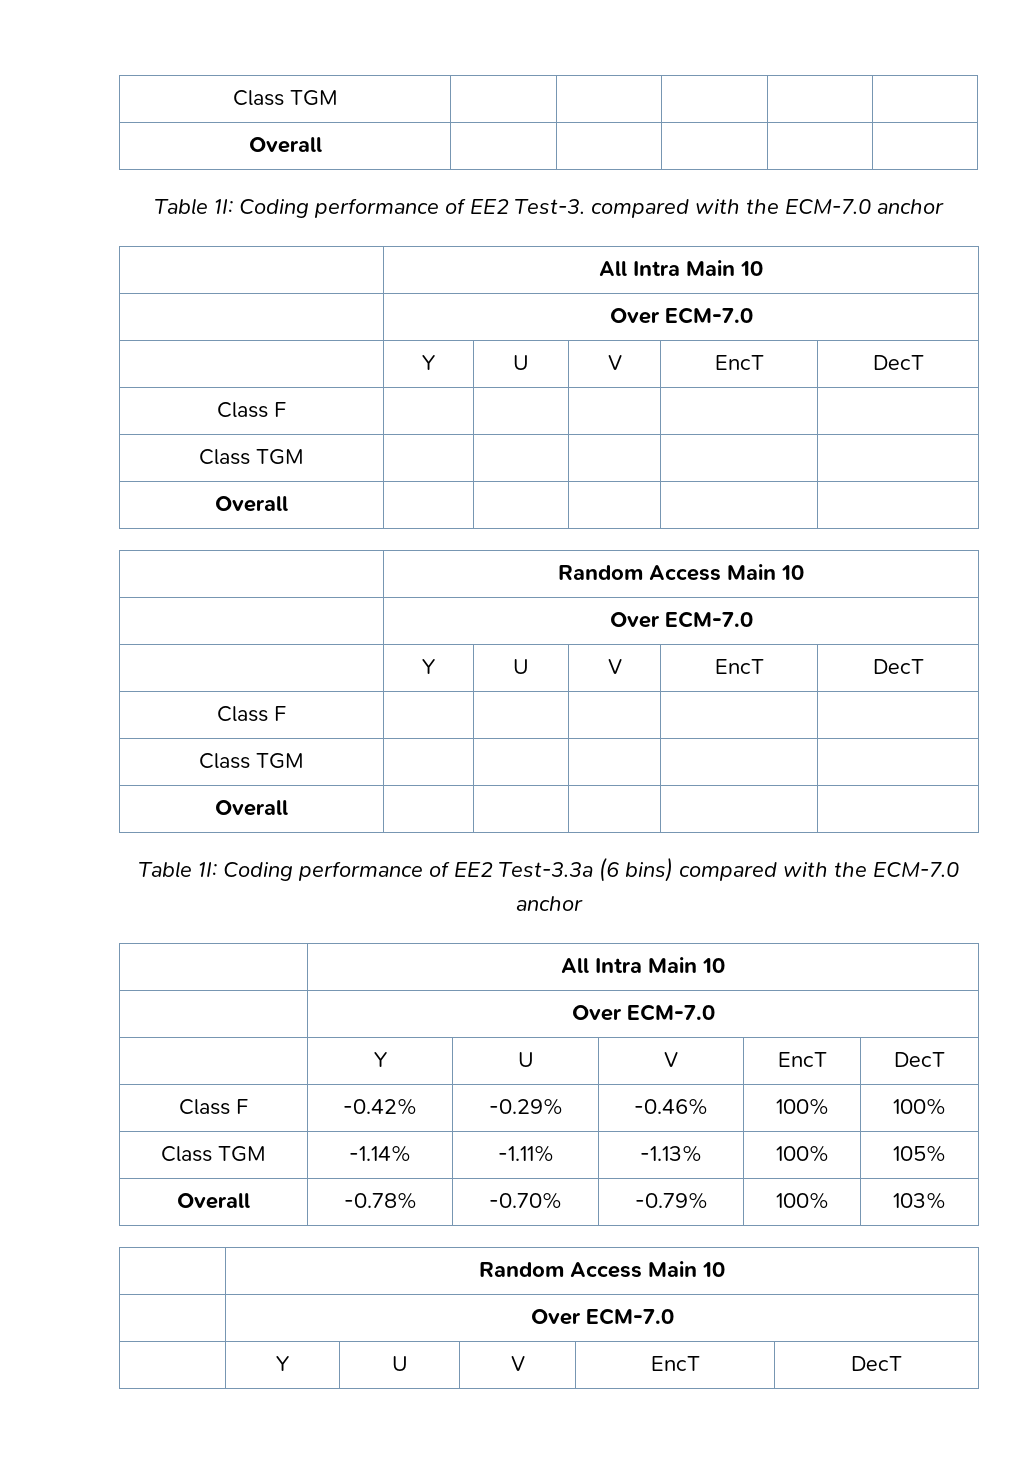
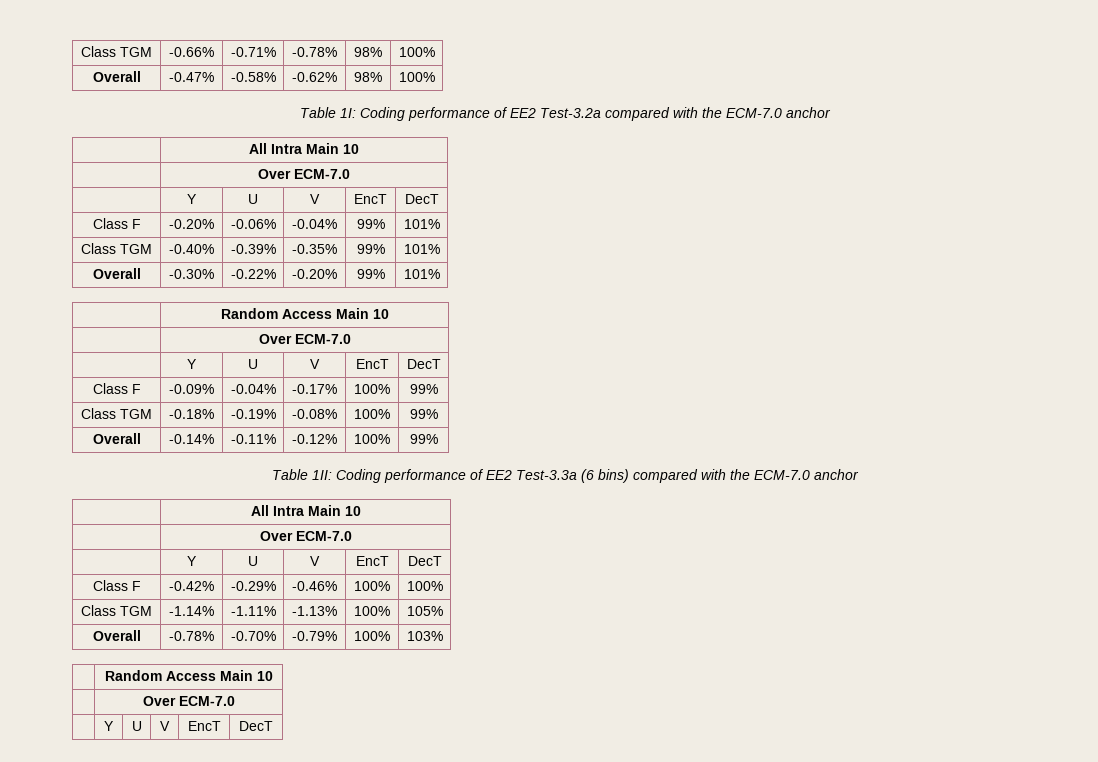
[232,90,338,106] [248,137,322,153] [155,198,585,218] Class TGM | | | | | // Overall | | | | | // Table 1I: Coding performance of EE2 Test-3. -> [81,46,152,57] [169,47,214,57] [230,47,276,57] [292,47,337,57] [354,47,382,57] [398,47,435,57] [92,71,141,82] [169,72,214,82] [230,72,276,82] [292,72,337,82] [354,72,382,82] [398,72,435,82] [300,107,601,121] Class TGM | -0.66% | -0.71% | -0.78% | 98% | 100% // Overall | -0.47% | -0.58% | -0.62% | 98% | 100% // Table 1I: Coding performance of EE2 Test-3.2a
[199,449,304,465] [215,496,288,512] | | | | // Class TGM | | | | | // Overall | | | | | -> [169,219,214,229] [230,219,276,229] [292,219,337,229] [356,219,385,229] [403,219,440,229] [81,243,152,254] [169,244,214,254] [230,244,276,254] [292,244,337,254] [356,244,385,254] [403,244,440,254] [92,268,141,279] [169,269,214,279] [230,269,276,279] [292,269,337,279] [356,269,385,279] [403,269,440,279] -0.20% | -0.06% | -0.04% | 99% | 101% // Class TGM | -0.40% | -0.39% | -0.35% | 99% | 101% // Overall | -0.30% | -0.22% | -0.20% | 99% | 101%
[199,753,304,769] [215,800,288,816] [139,861,217,878] | | | | // Class TGM | | | | | // Overall | | | | | // Table 1I: -> [169,384,214,394] [230,384,276,394] [292,384,337,394] [354,384,390,394] [409,384,438,394] [81,408,152,419] [169,409,214,419] [230,409,276,419] [292,409,337,419] [354,409,390,419] [409,409,438,419] [92,433,141,444] [169,434,214,444] [230,434,276,444] [292,434,337,444] [354,434,390,444] [409,434,438,444] [272,469,332,480] -0.09% | -0.04% | -0.17% | 100% | 99% // Class TGM | -0.18% | -0.19% | -0.08% | 100% | 99% // Overall | -0.14% | -0.11% | -0.12% | 100% | 99% // Table 1II:

